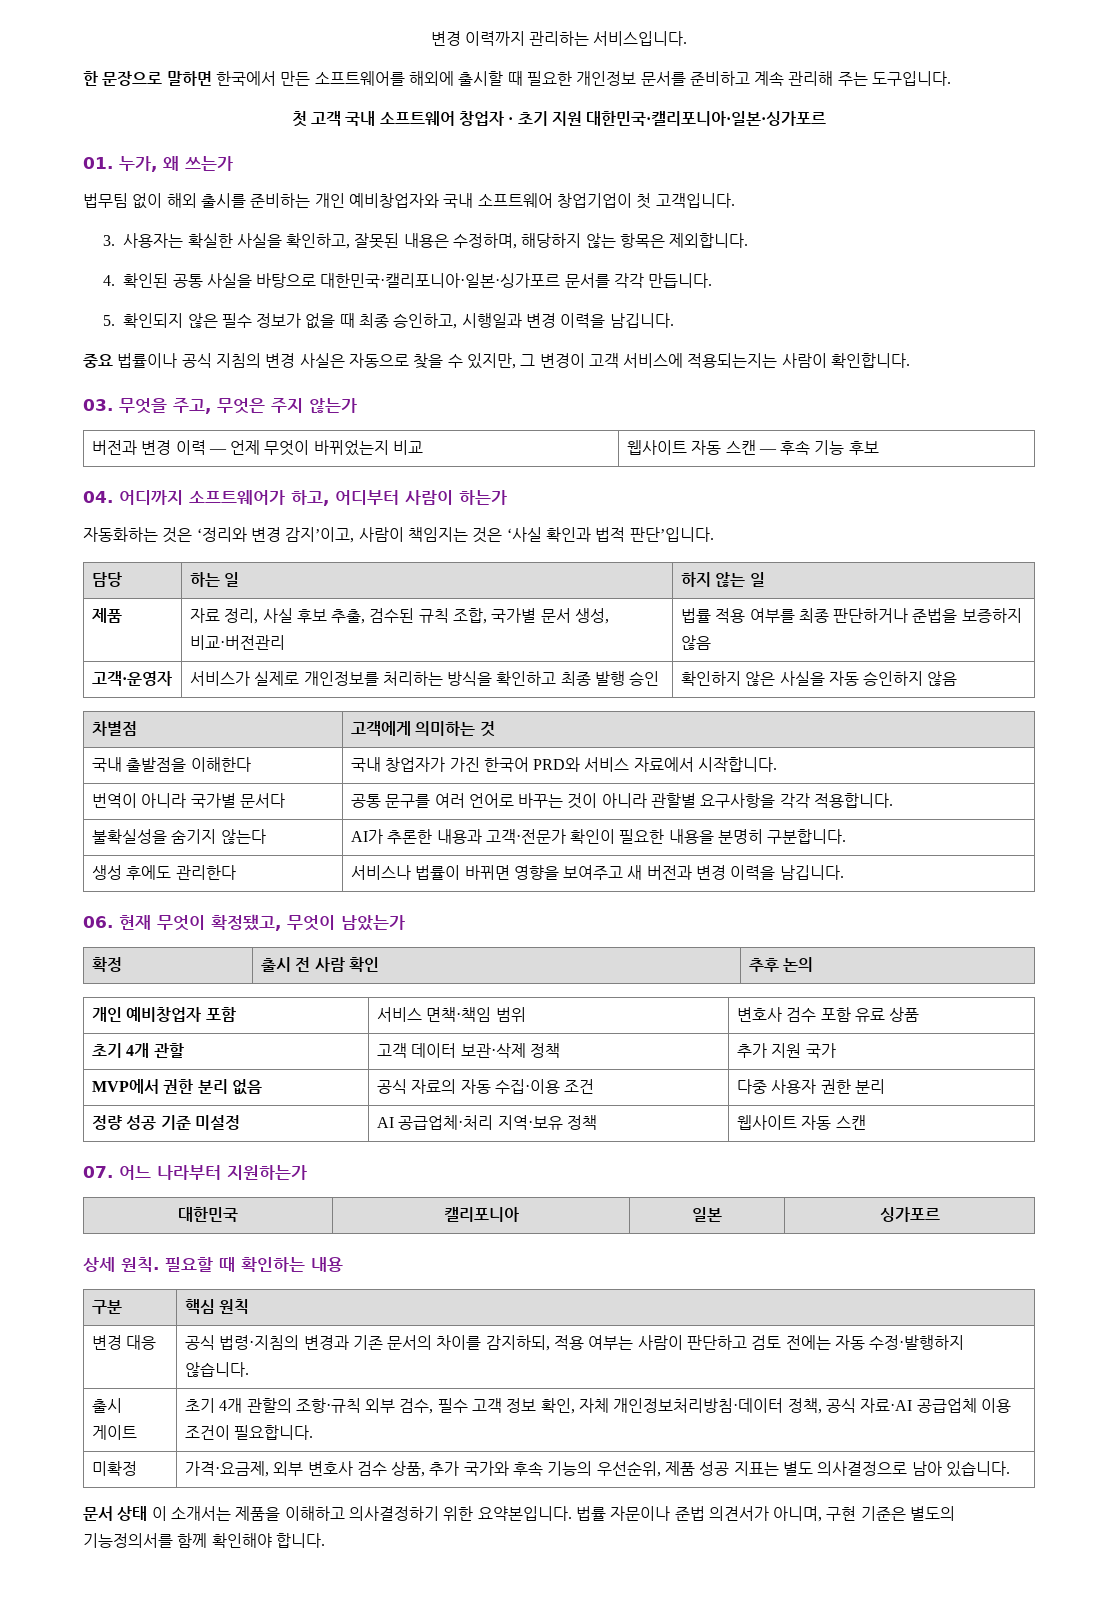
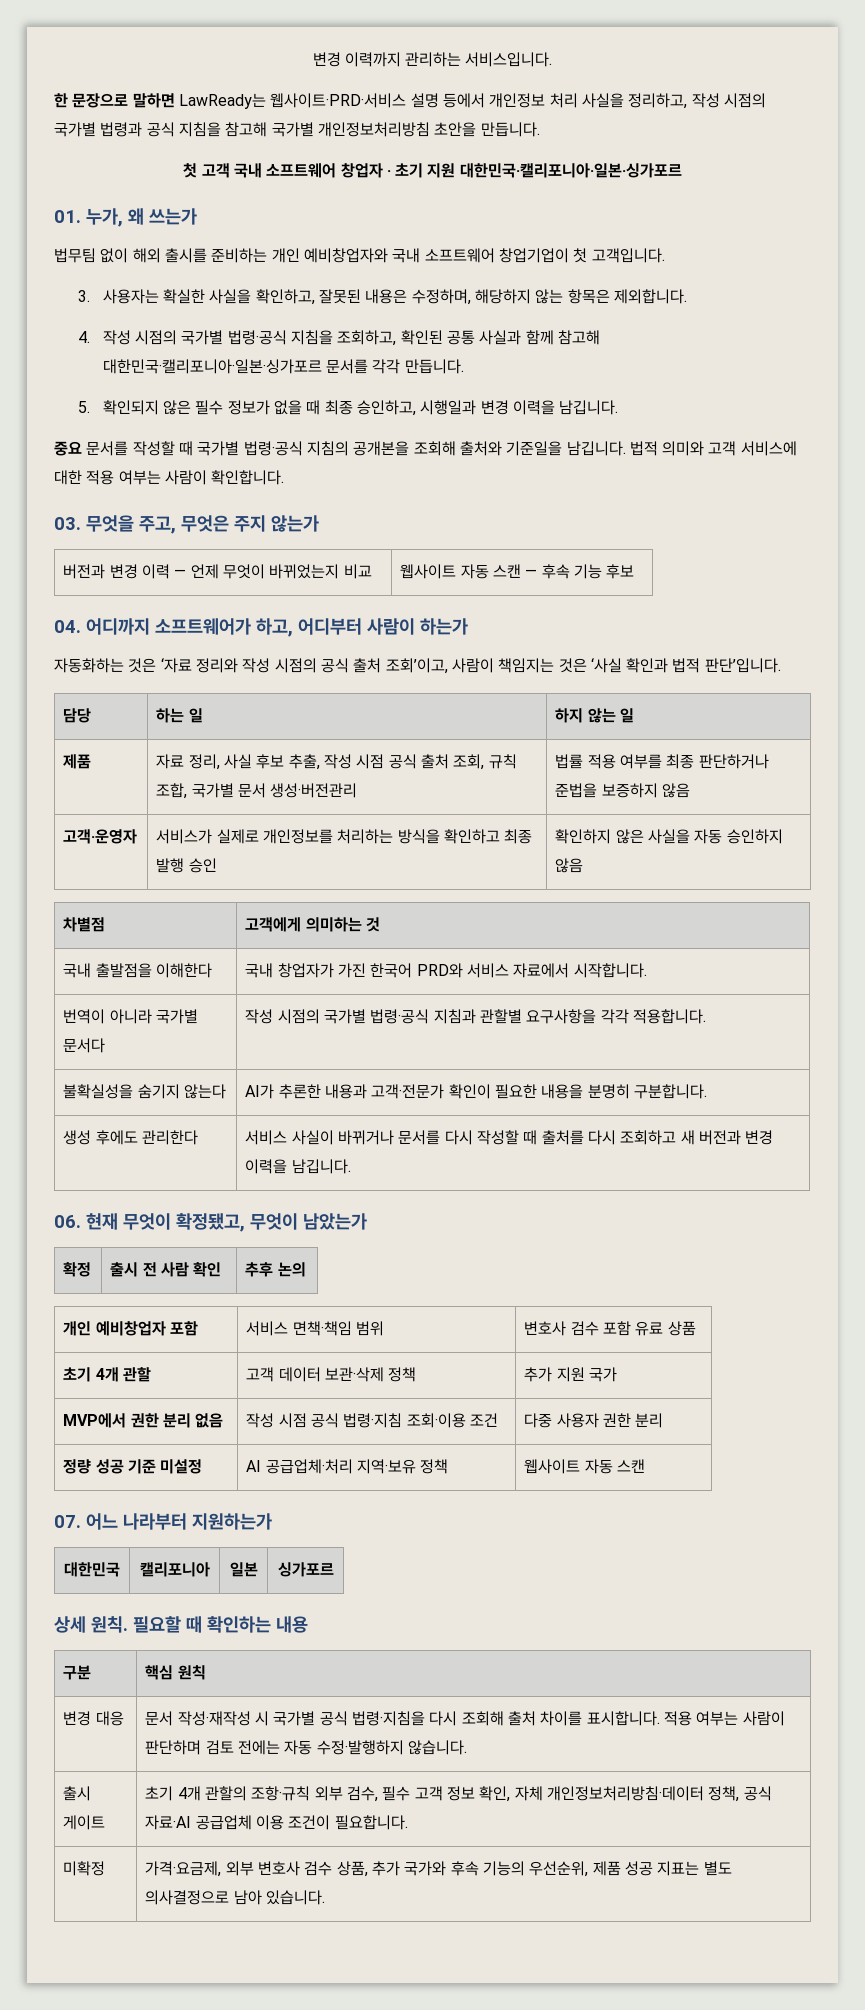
[215,71,952,86] 한국에서 만든 소프트웨어를 해외에 출시할 때 필요한 개인정보 문서를 준비하고 계속 관리해 주는 도구입니다. -> [178,93,766,109] [54,122,540,137] LawReady는 웹사이트·PRD·서비스 설명 등에서 개인정보 처리 사실을 정리하고, 작성 시점의 국가별 법령과 공식 지침을 참고해 국가별 개인정보처리방침 초안을 만듭니다.
[123,273,317,288] 확인된 공통 사실을 바탕으로 -> [102,330,601,346] 작성 시점의 국가별 법령·공식 지침을 조회하고, 확인된 공통 사실과 함께 참고해
[117,353,778,369] 법률이나 공식 지침의 변경 사실은 자동으로 찾을 수 있지만, 그 변경이 고객 서비스에 적용되는지는 -> [86,441,797,456] [54,470,161,485] 문서를 작성할 때 국가별 법령·공식 지침의 공개본을 조회해 출처와 기준일을 남깁니다. 법적 의미와 고객 서비스에 대한 적용 여부는
[196,527,355,543] ‘정리와 변경 감지’이고, -> [160,658,448,674] ‘자료 정리와 작성 시점의 공식 출처 조회’이고,
[369,608,415,623] 검수된 -> [324,754,485,770] 작성 시점 공식 출처 조회,
[575,608,610,624] [189,635,285,650] 생성, 비교·버전관리 -> [270,783,358,798] 생성·버전관리
[350,793,647,809] 공통 문구를 여러 언어로 바꾸는 것이 아니라 -> [245,1009,476,1024] 작성 시점의 국가별 법령·공식 지침과
[350,865,624,880] 서비스나 법률이 바뀌면 영향을 보여주고 -> [245,1130,677,1145] 서비스 사실이 바뀌거나 문서를 다시 작성할 때 출처를 다시 조회하고
[376,1079,560,1094] 공식 자료의 자동 수집·이용 -> [246,1413,466,1428] 작성 시점 공식 법령·지침 조회·이용
[184,1335,748,1351] 공식 법령·지침의 변경과 기존 문서의 차이를 감지하되, 적용 여부는 사람이 판단하고 -> [145,1711,785,1726] [145,1740,202,1755] 문서 작성·재작성 시 국가별 공식 법령·지침을 다시 조회해 출처 차이를 표시합니다. 적용 여부는 사람이 판단하며
[83,1506,956,1522] [83,1533,325,1548] // 문서 상태 이 소개서는 제품을 이해하고 의사결정하기 위한 요약본입니다. 법률 자문이나 준법 의견서가 아니며, 구현 기준은 별도의 기능정의서를 함께 확인해야 합니다. -> (326, 1897) none

